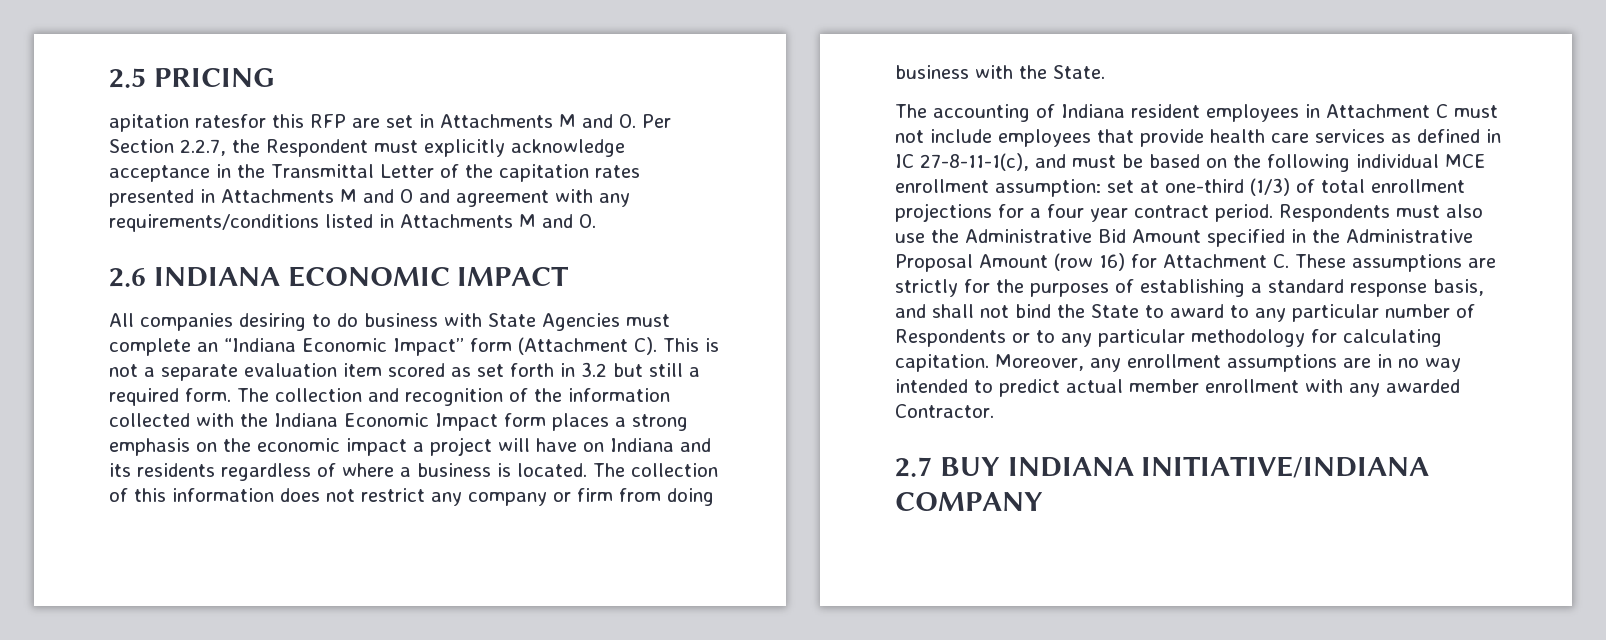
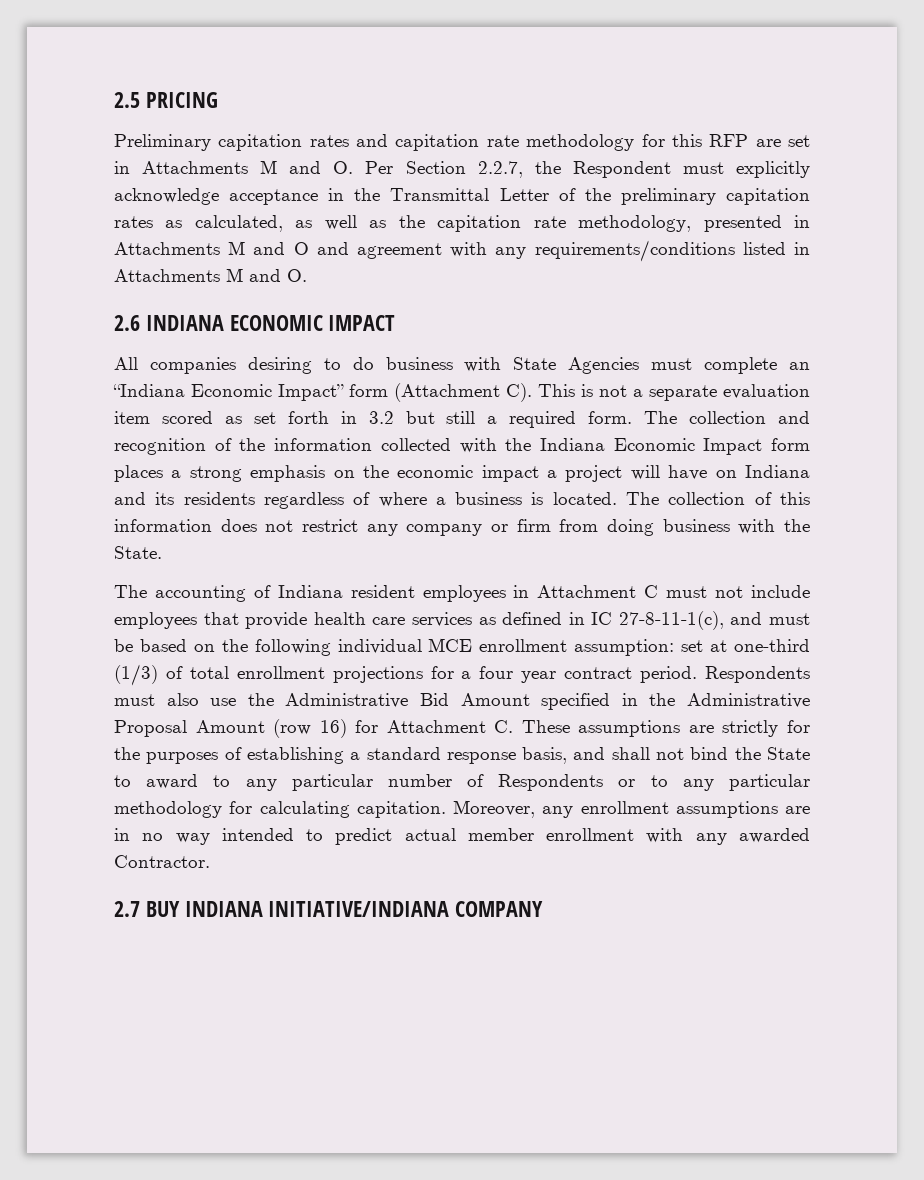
[109,114,266,132] apitation ratesfor -> [114,134,665,151] Preliminary capitation rates and capitation rate methodology for
[498,164,640,182] capitation rates -> [620,188,810,205] [114,215,692,232] preliminary capitation rates as calculated, as well as the capitation rate methodology,

